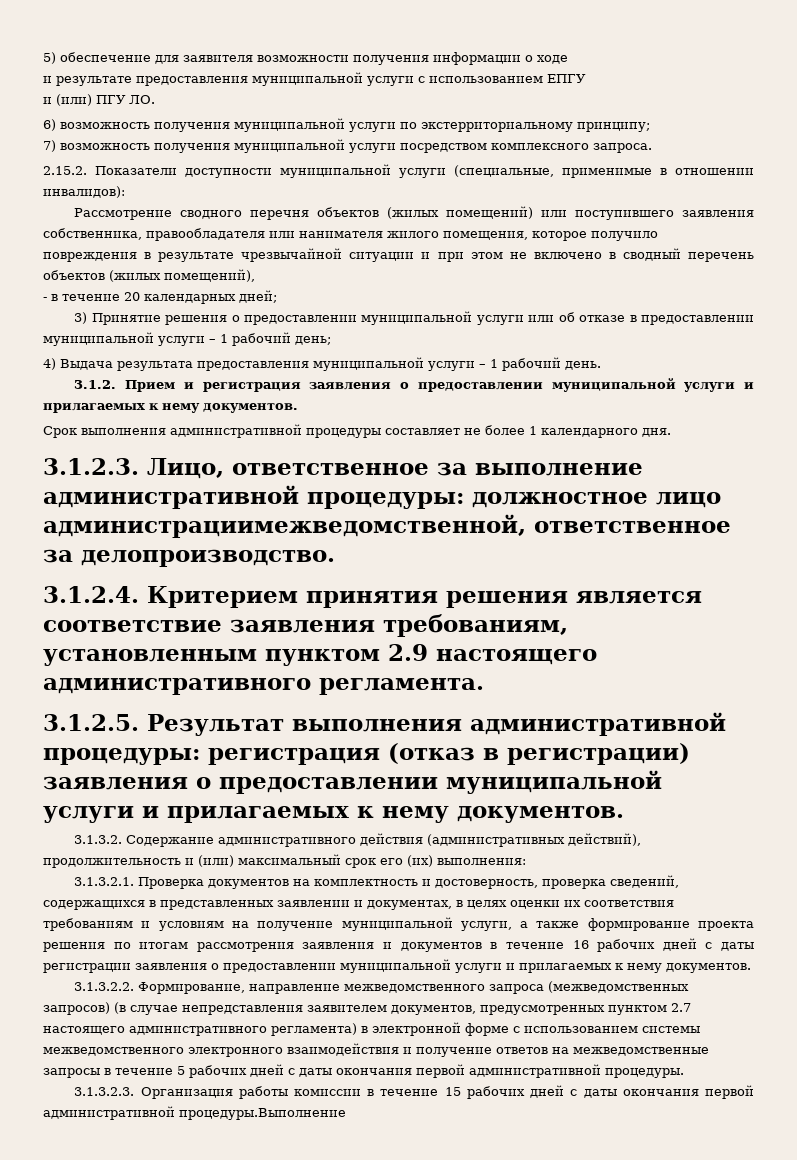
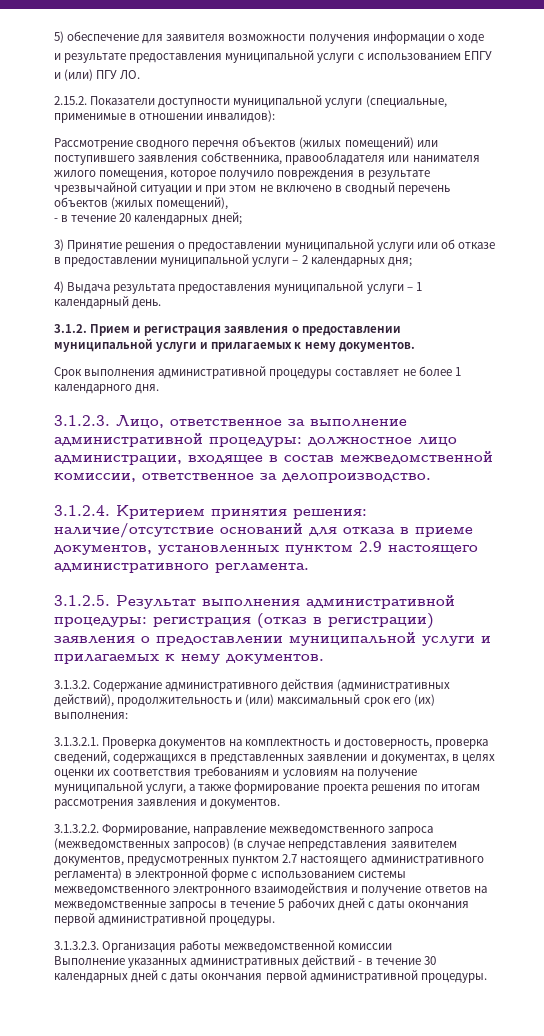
[43,118,650,132] [43,139,652,153] // 6) возможность получения муниципальной услуги по экстерриториальному принципу; // 7) возможность получения муниципальной услуги посредством комплексного запроса. -> (141, 74) none
[220,332,331,346] 1 рабочий день; -> [301,255,412,267] 2 календарных дня;
[502,357,561,371] рабочий -> [54,296,129,309] календарный
[43,514,526,538] администрациимежведомственной, -> [54,451,493,465] [54,473,136,482] администрации, входящее в состав межведомственной комиссии,
[446,591,702,608] [43,614,568,637] [43,649,257,666] решения является соответствие заявления требованиям, установленным -> [293,509,367,519] [54,523,473,538] [54,544,279,555] решения: наличие/отсутствие оснований для отказа в приеме документов, установленных
[400,938,755,952] [43,959,662,973] документов в течение 16 рабочих дней с даты регистрации заявления о предоставлении муниципальной услуги и прилагаемых к нему -> (208, 802) none
(288, 1092) none -> [224,940,336,953] межведомственной
[367,1085,754,1099] [43,1106,346,1120] в течение 15 рабочих дней с даты окончания первой административной процедуры.Выполнение -> [54,955,436,968] [54,970,487,983] // Выполнение указанных административных действий - в течение 30 календарных дней с даты окончания первой административной процедуры.

